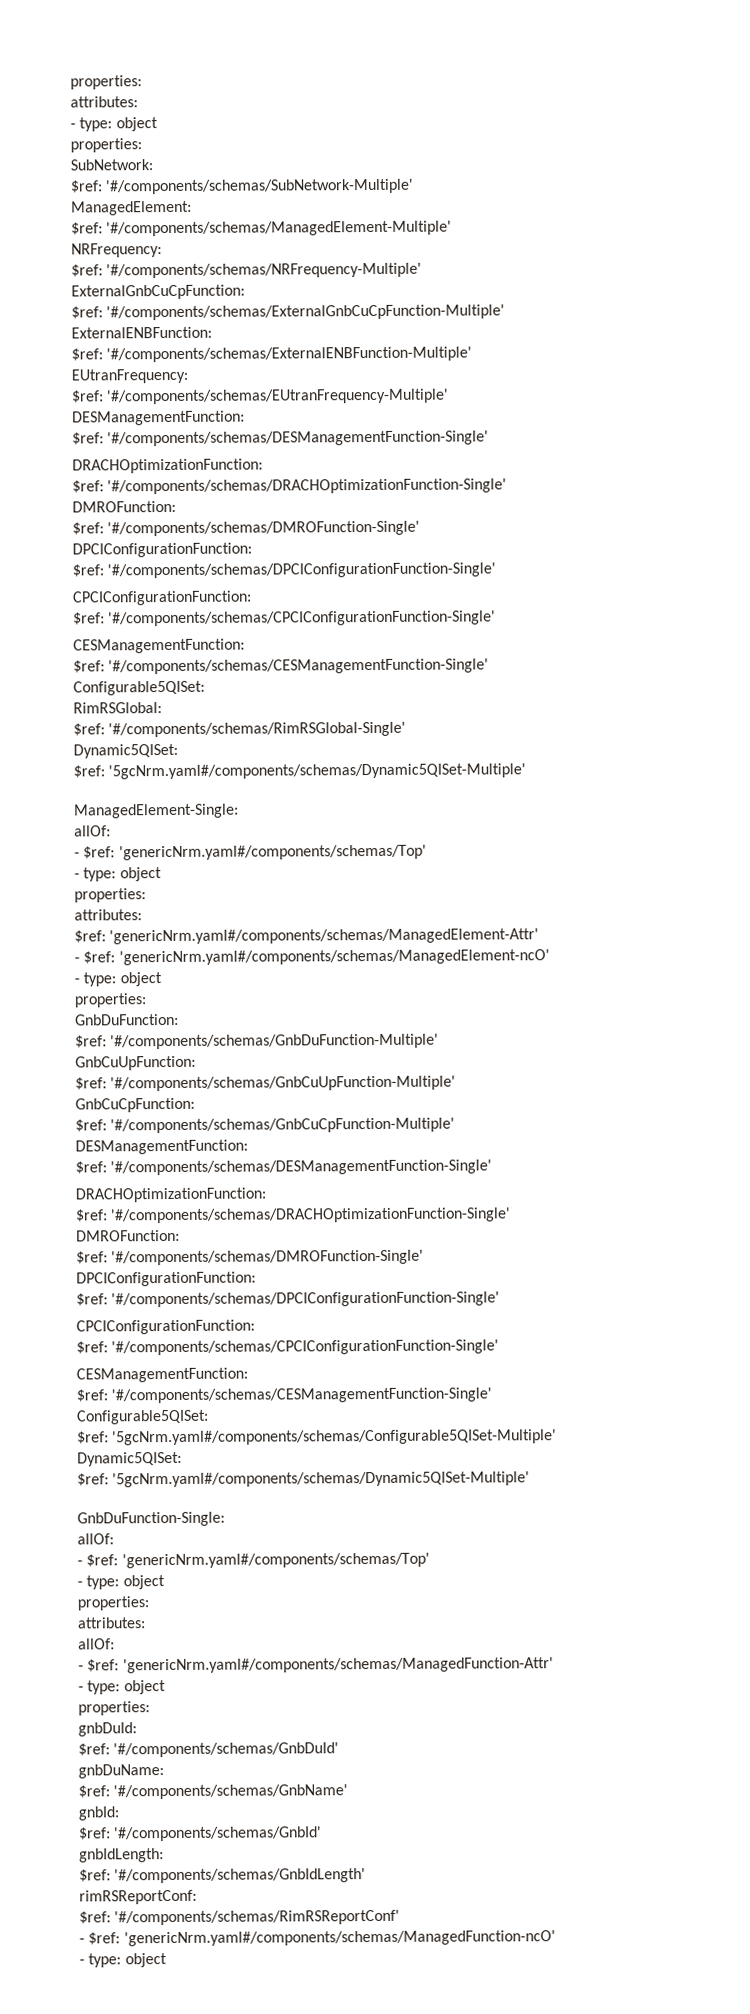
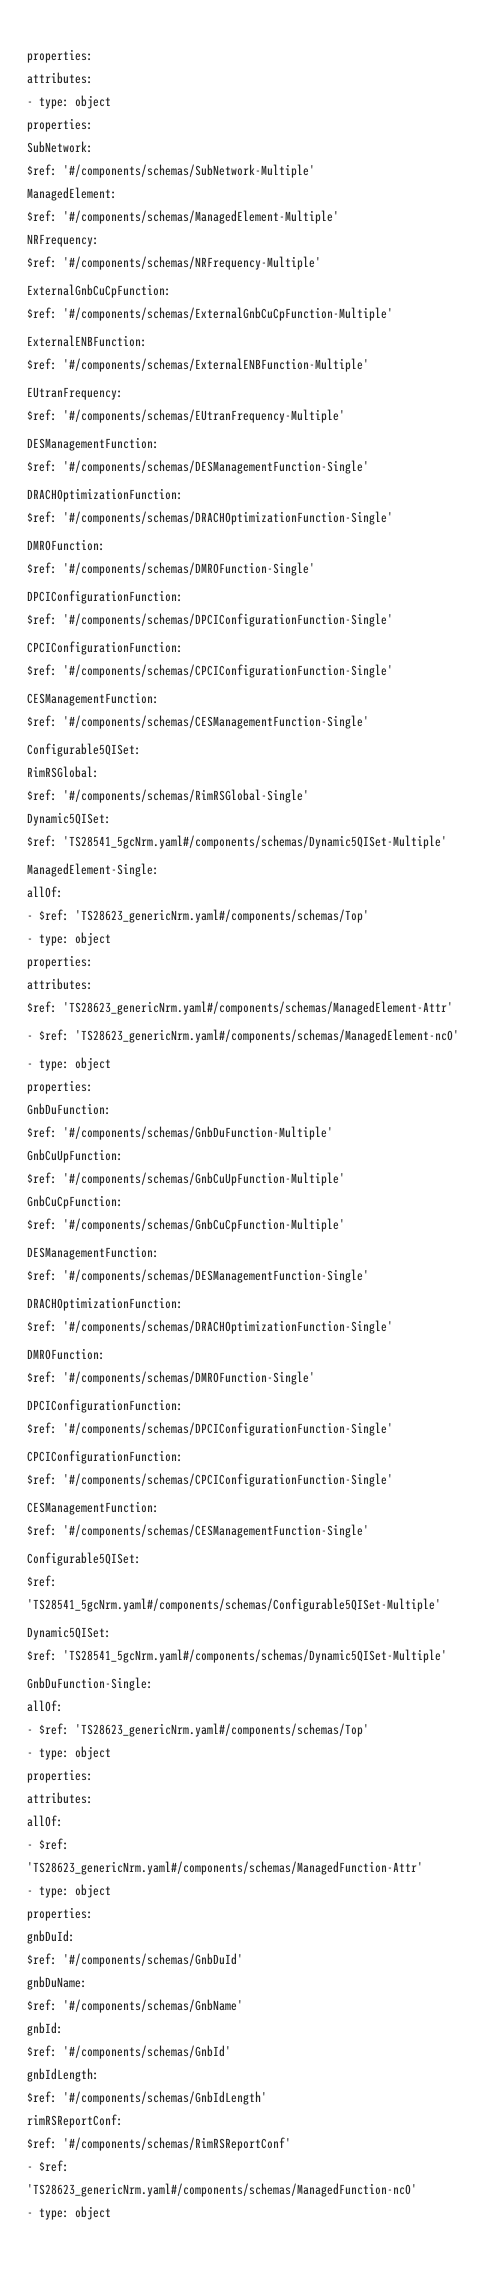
[108,763,527,780] '5gcNrm.yaml#/components/schemas/Dynamic5QISet-Multiple' -> [63,835,447,849] 'TS28541_5gcNrm.yaml#/components/schemas/Dynamic5QISet-Multiple'
[118,844,427,861] 'genericNrm.yaml#/components/schemas/Top' -> [75,909,369,923] 'TS28623_genericNrm.yaml#/components/schemas/Top'
[109,928,540,945] [74,949,550,966] 'genericNrm.yaml#/components/schemas/ManagedElement-Attr' // - $ref: 'genericNrm.yaml#/components/schemas/ManagedElement-ncO' -> [63,1001,453,1015] [27,1029,459,1043] 'TS28623_genericNrm.yaml#/components/schemas/ManagedElement-Attr' // - $ref: 'TS28623_genericNrm.yaml#/components/schemas/ManagedElement-ncO'
[112,1429,558,1446] [77,1451,182,1467] [77,1471,531,1488] '5gcNrm.yaml#/components/schemas/Configurable5QISet-Multiple' // Dynamic5QISet: // $ref: '5gcNrm.yaml#/components/schemas/Dynamic5QISet-Multiple' -> [27,1598,441,1612] [27,1626,111,1640] [27,1649,447,1663] 'TS28541_5gcNrm.yaml#/components/schemas/Configurable5QISet-Multiple' // Dynamic5QISet: // $ref: 'TS28541_5gcNrm.yaml#/components/schemas/Dynamic5QISet-Multiple'
[121,1552,430,1569] 'genericNrm.yaml#/components/schemas/Top' -> [75,1723,369,1737] 'TS28623_genericNrm.yaml#/components/schemas/Top'
[122,1657,554,1674] 'genericNrm.yaml#/components/schemas/ManagedFunction-Attr' -> [27,1861,423,1875] 'TS28623_genericNrm.yaml#/components/schemas/ManagedFunction-Attr'
[123,1930,556,1947] 'genericNrm.yaml#/components/schemas/ManagedFunction-ncO' -> [27,2183,417,2197] 'TS28623_genericNrm.yaml#/components/schemas/ManagedFunction-ncO'

